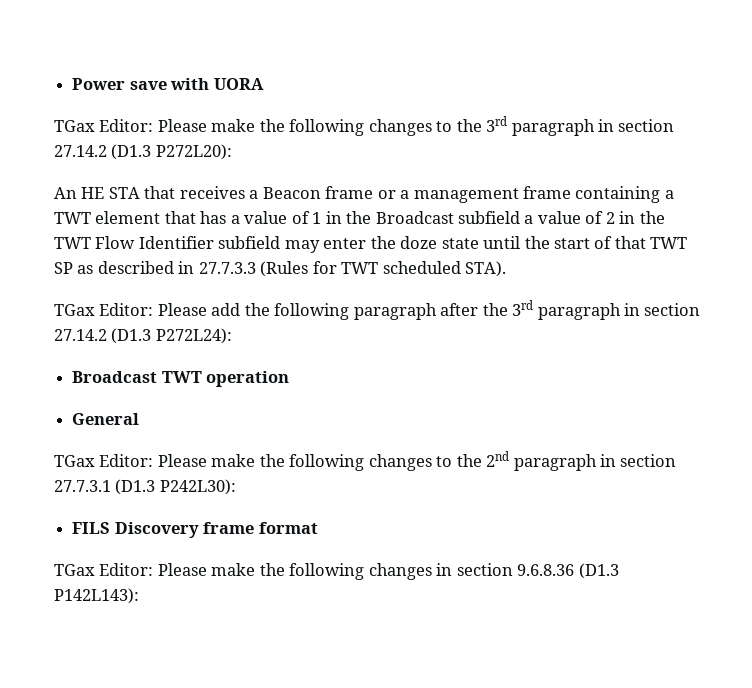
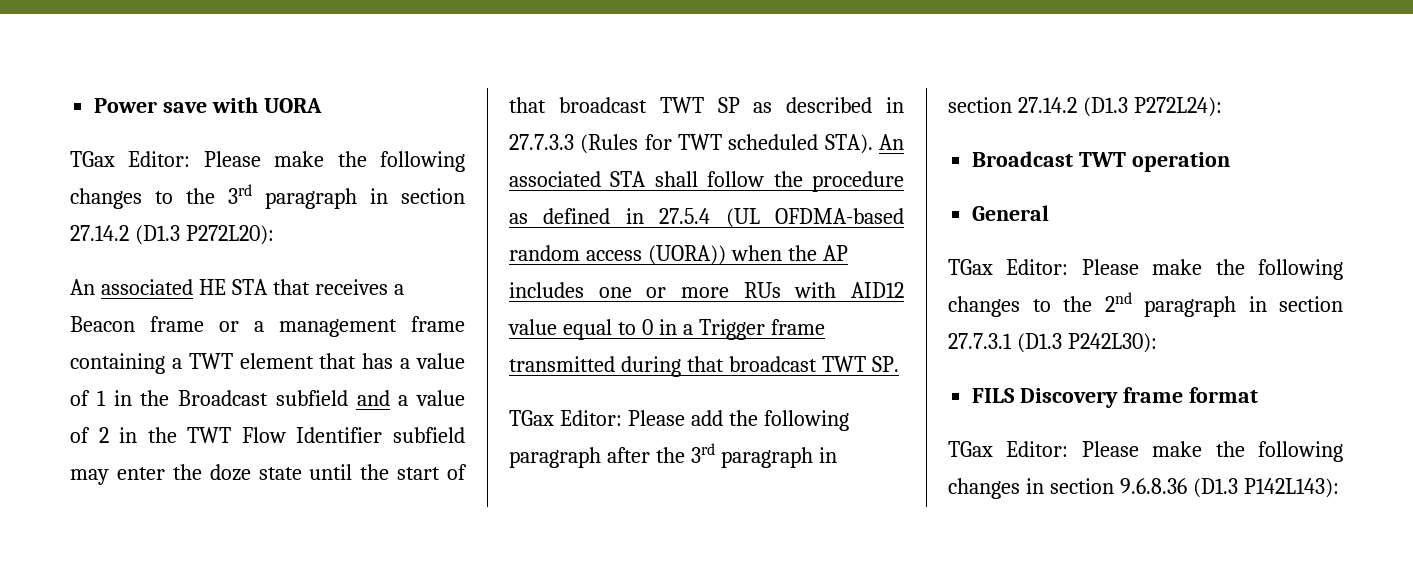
(77, 193) none -> [100,279,193,295] associated
(521, 217) none -> [356,390,390,406] and
(646, 242) none -> [558,97,647,113] broadcast
(507, 269) none -> [879,134,904,150] [509,171,904,192] [509,208,904,228] [509,245,848,265] [509,282,904,298] [508,319,825,340] [509,356,899,377] An associated STA shall follow the procedure as defined in 27.5.4 (UL OFDMA-based random access (UORA)) when the AP includes one or more RUs with AID12 value equal to 0 in a Trigger frame transmitted during that broadcast TWT SP.

